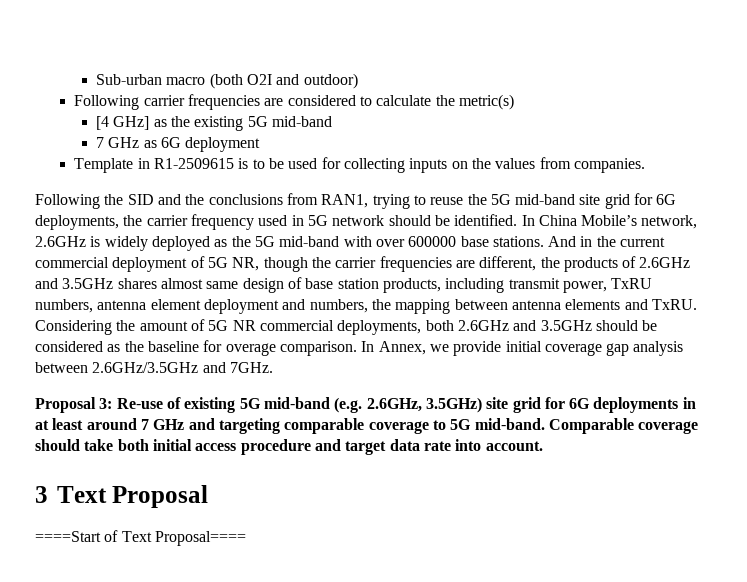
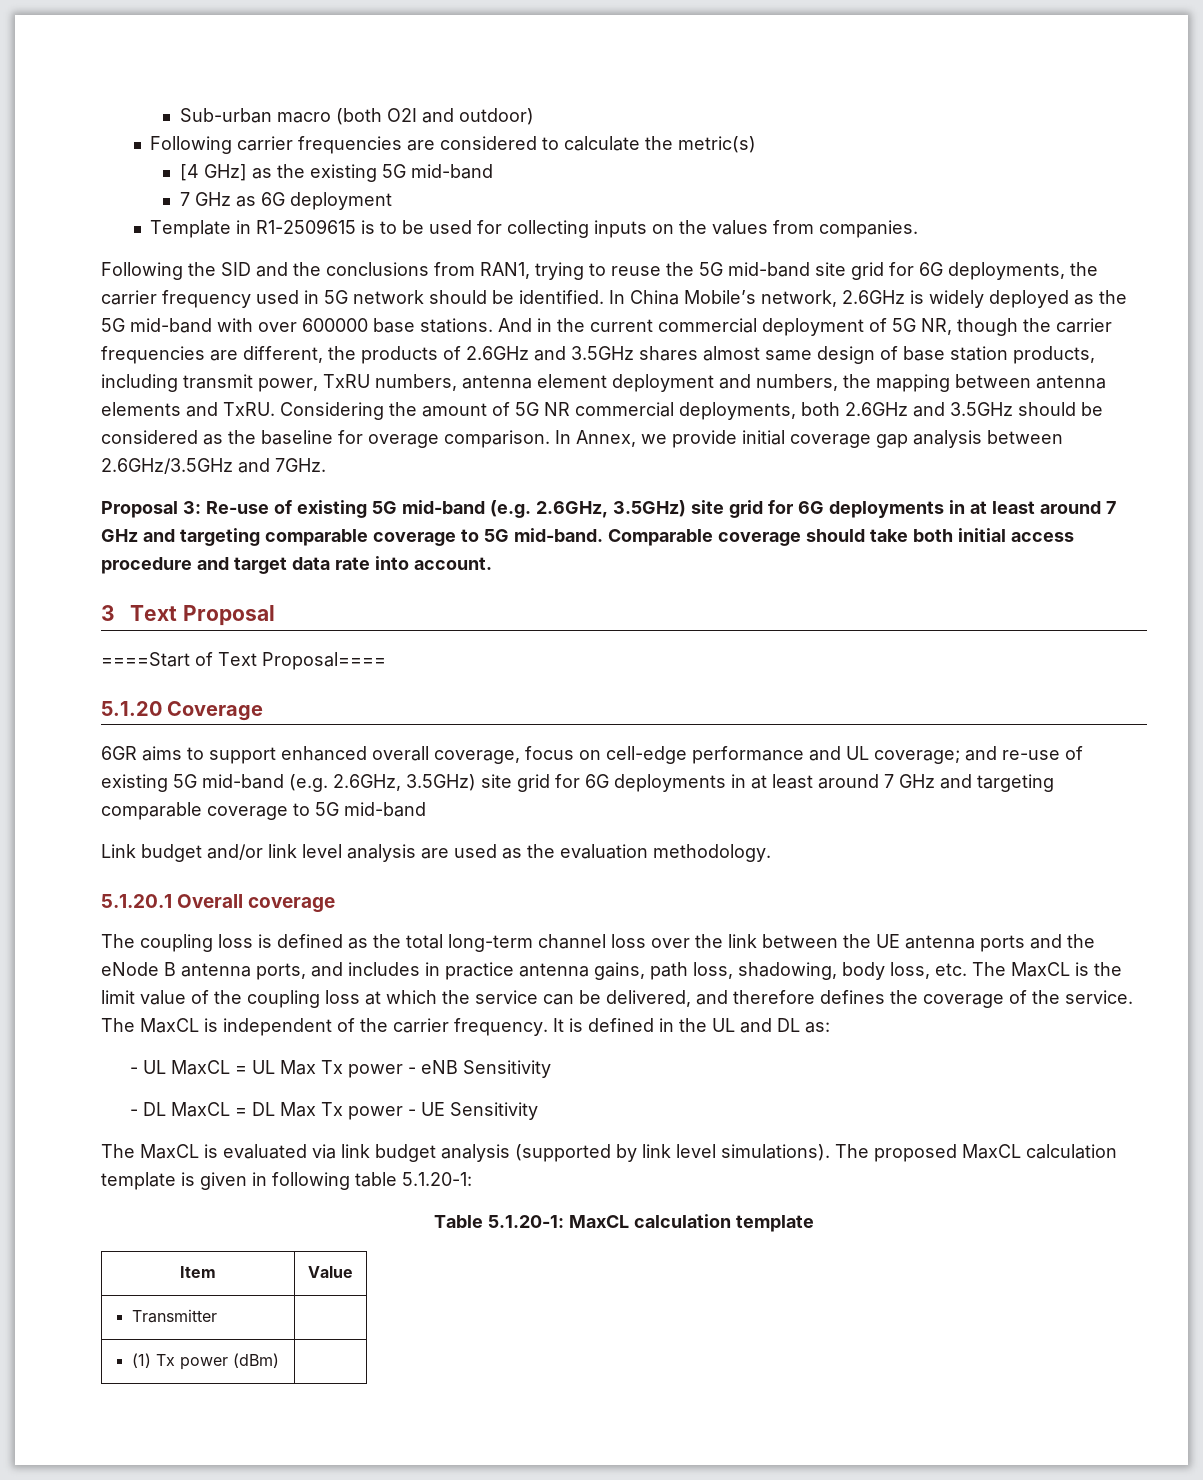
(246, 538) none -> [101,701,264,721] [101,746,1083,764] [101,774,1054,792] [101,802,426,820] [101,844,771,862] [101,894,336,913] [101,934,1095,952] [101,962,1122,980] [101,990,1133,1008] [101,1018,830,1036] [130,1060,552,1078] [130,1102,539,1120] [101,1144,1117,1162] [101,1172,472,1190] [434,1214,814,1232] [180,1266,216,1278] [308,1266,353,1278] [131,1309,217,1323] [131,1353,279,1370] // 5.1.20 Coverage // 6GR aims to support enhanced overall coverage, focus on cell-edge performance and UL coverage; and re-use of existing 5G mid-band (e.g. 2.6GHz, 3.5GHz) site grid for 6G deployments in at least around 7 GHz and targeting comparable coverage to 5G mid-band // Link budget and/or link level analysis are used as the evaluation methodology. // 5.1.20.1 Overall coverage // The coupling loss is defined as the total long-term channel loss over the link between the UE antenna ports and the eNode B antenna ports, and includes in practice antenna gains, path loss, shadowing, body loss, etc. The MaxCL is the limit value of the coupling loss at which the service can be delivered, and therefore defines the coverage of the service. The MaxCL is independent of the carrier frequency. It is defined in the UL and DL as: // - UL MaxCL = UL Max Tx power - eNB Sensitivity // - DL MaxCL = DL Max Tx power - UE Sensitivity // The MaxCL is evaluated via link budget analysis (supported by link level simulations). The proposed MaxCL calculation template is given in following table 5.1.20-1: // Table 5.1.20-1: MaxCL calculation template // Item | Value // Transmitter | // (1) Tx power (dBm) |

